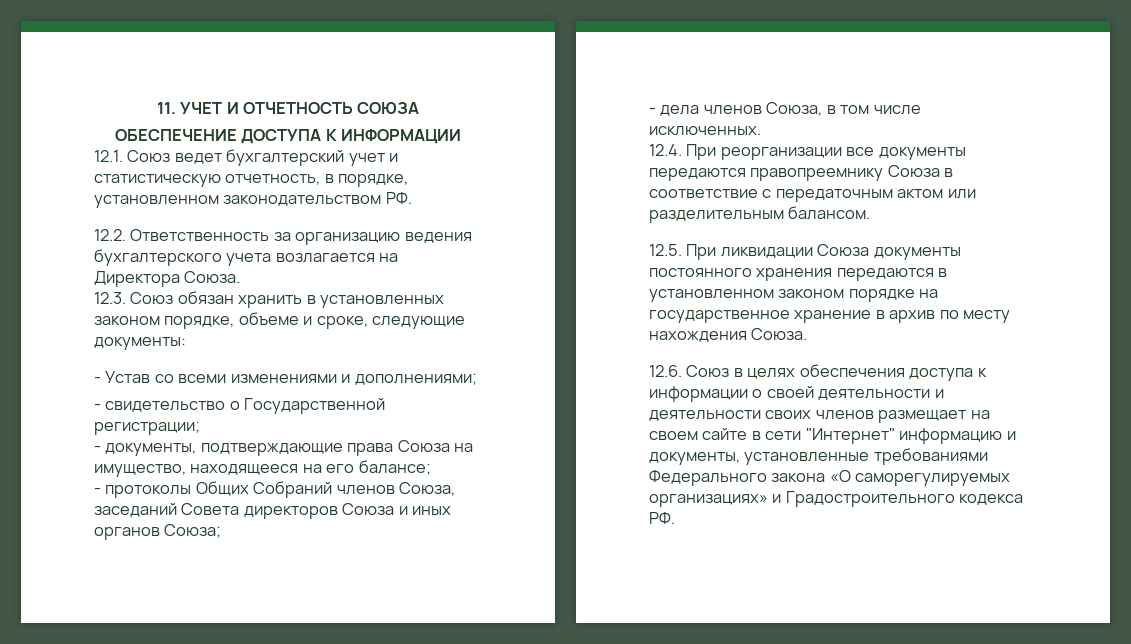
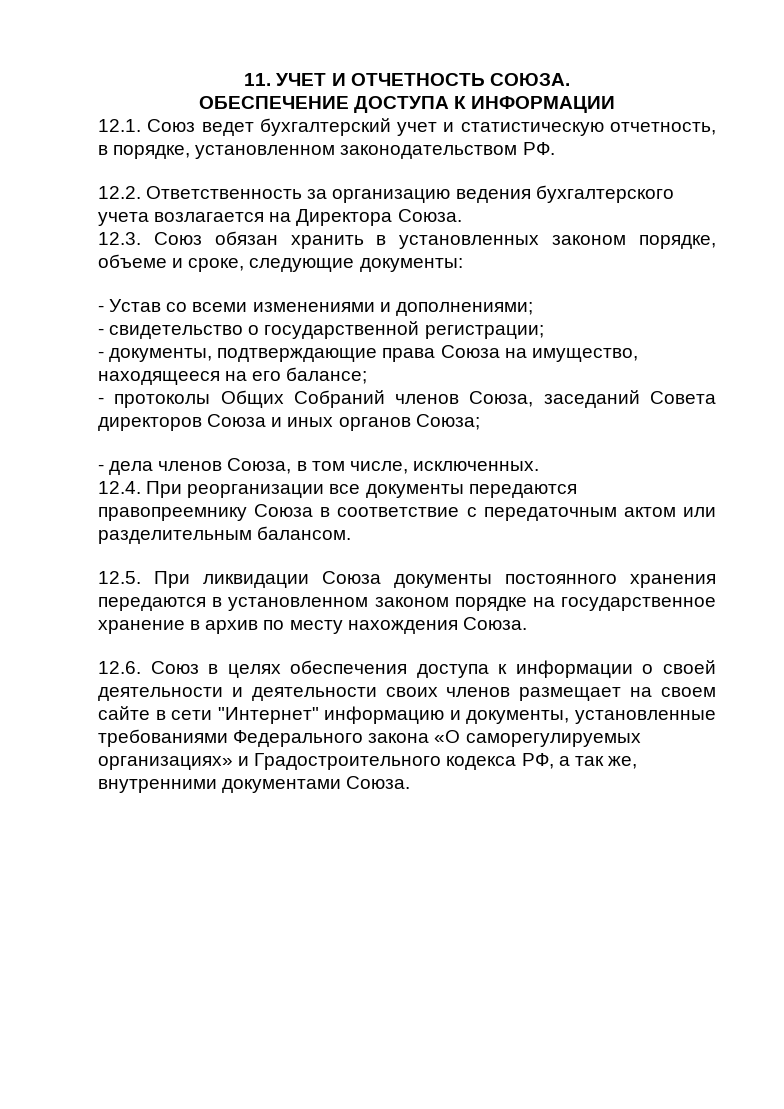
[357,102,420,114] СОЮЗА -> [489,73,570,86] СОЮЗА.
[244,398,386,414] Государственной -> [264,321,420,339] государственной
[873,105,921,115] числе -> [349,461,408,474] числе,
[649,512,675,524] РФ. -> [521,753,637,769] [98,776,411,793] РФ, а так же, внутренними документами Союза.

